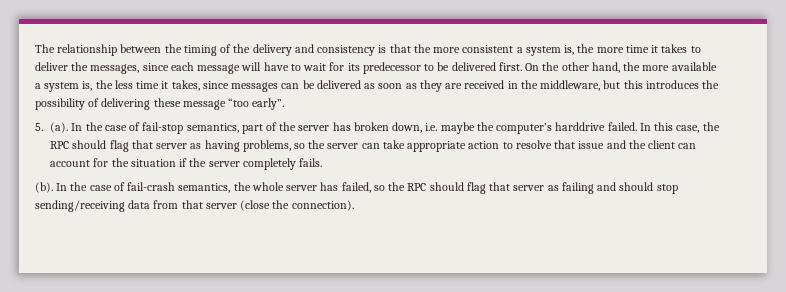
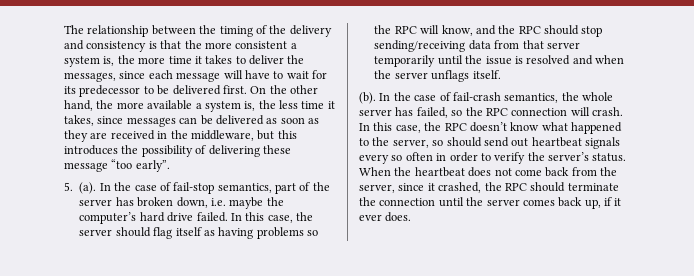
[555,122,606,131] harddrive -> [139,212,194,222] hard drive
[50,140,697,152] [50,158,322,170] RPC should flag that server as having problems, so the server can take appropriate action to resolve that issue and the client can account for the situation if the server completely fails. -> [79,227,318,239] [374,25,603,37] [374,40,580,52] [374,55,624,67] [374,70,501,82] server should flag itself as having problems so the RPC will know, and the RPC should stop sending/receiving data from that server temporarily until the issue is resolved and when the server unflags itself.
[429,182,678,194] [35,200,354,212] should flag that server as failing and should stop sending/receiving data from that server (close the connection). -> [511,107,623,116] [359,122,622,134] [359,137,620,149] [359,152,627,164] [359,167,617,177] [359,182,619,193] [359,197,622,209] [359,212,412,222] connection will crash. In this case, the RPC doesn’t know what happened to the server, so should send out heartbeat signals every so often in order to verify the server’s status. When the heartbeat does not come back from the server, since it crashed, the RPC should terminate the connection until the server comes back up, if it ever does.

